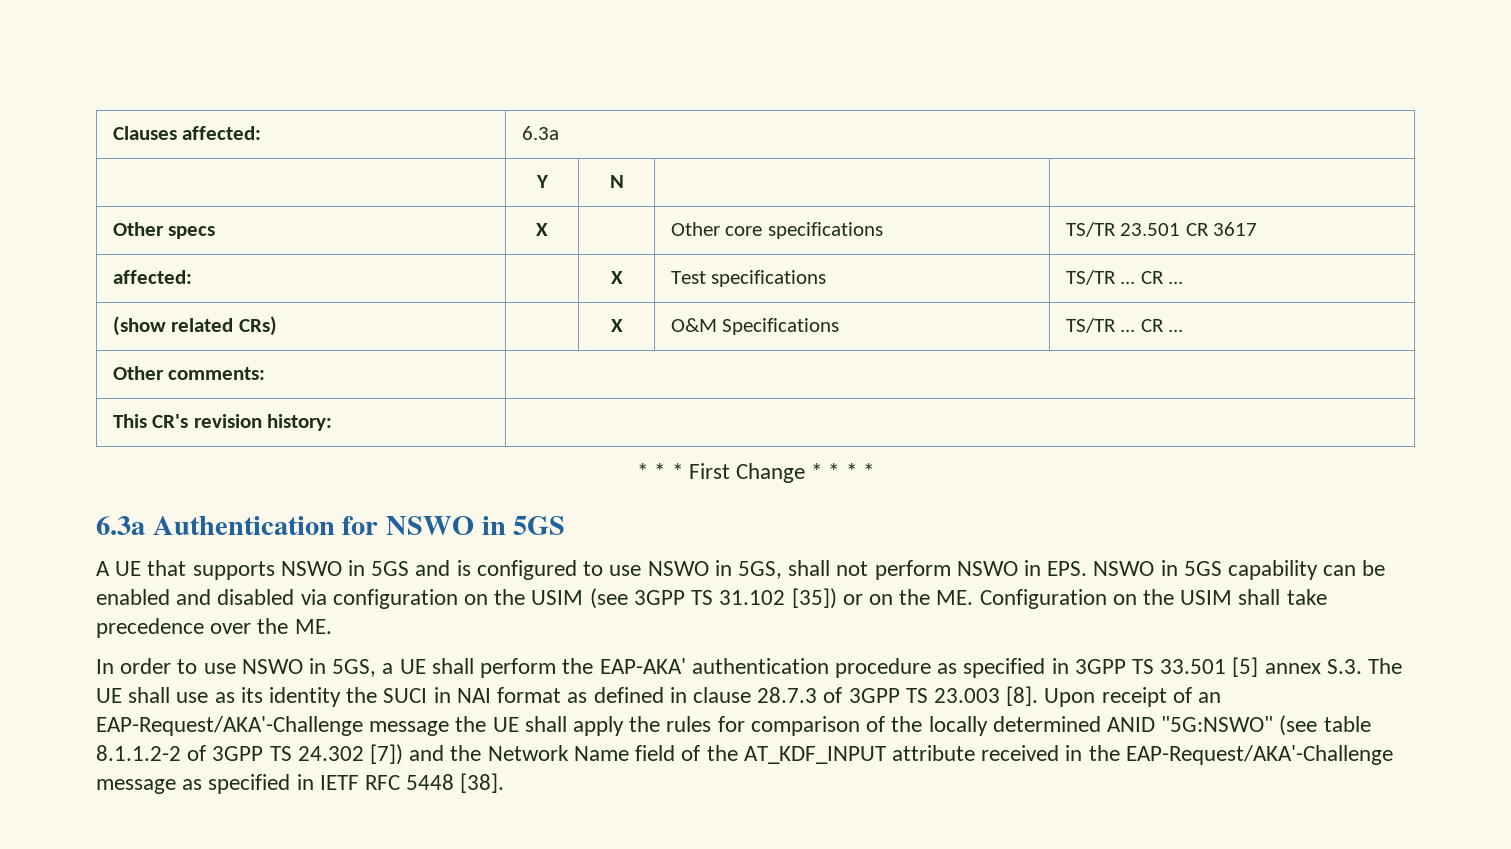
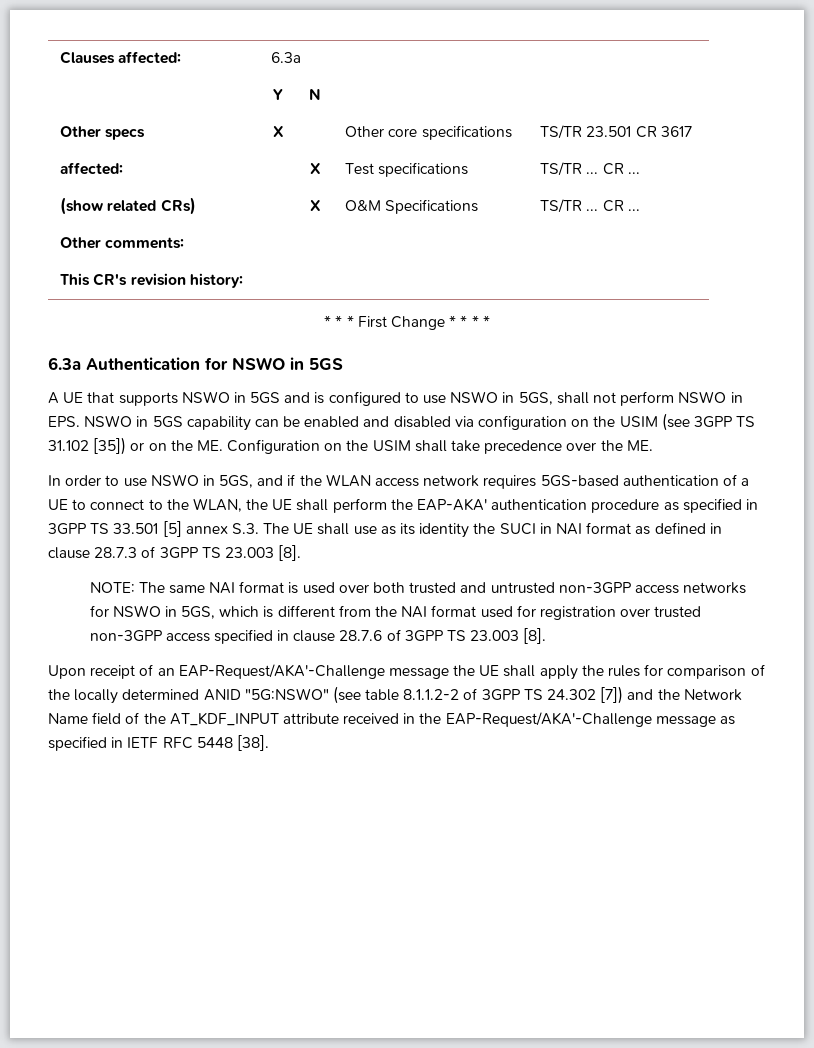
[382,663,394,674] a -> [257,474,750,489] [48,498,269,512] and if the WLAN access network requires 5GS-based authentication of a UE to connect to the WLAN, the
(1039, 696) none -> [89,581,747,594] [89,605,702,620] [89,628,547,644] // NOTE: The same NAI format is used over both trusted and untrusted non-3GPP access networks for NSWO in 5GS, which is different from the NAI format used for registration over trusted non-3GPP access specified in clause 28.7.6 of 3GPP TS 23.003 [8]. //

